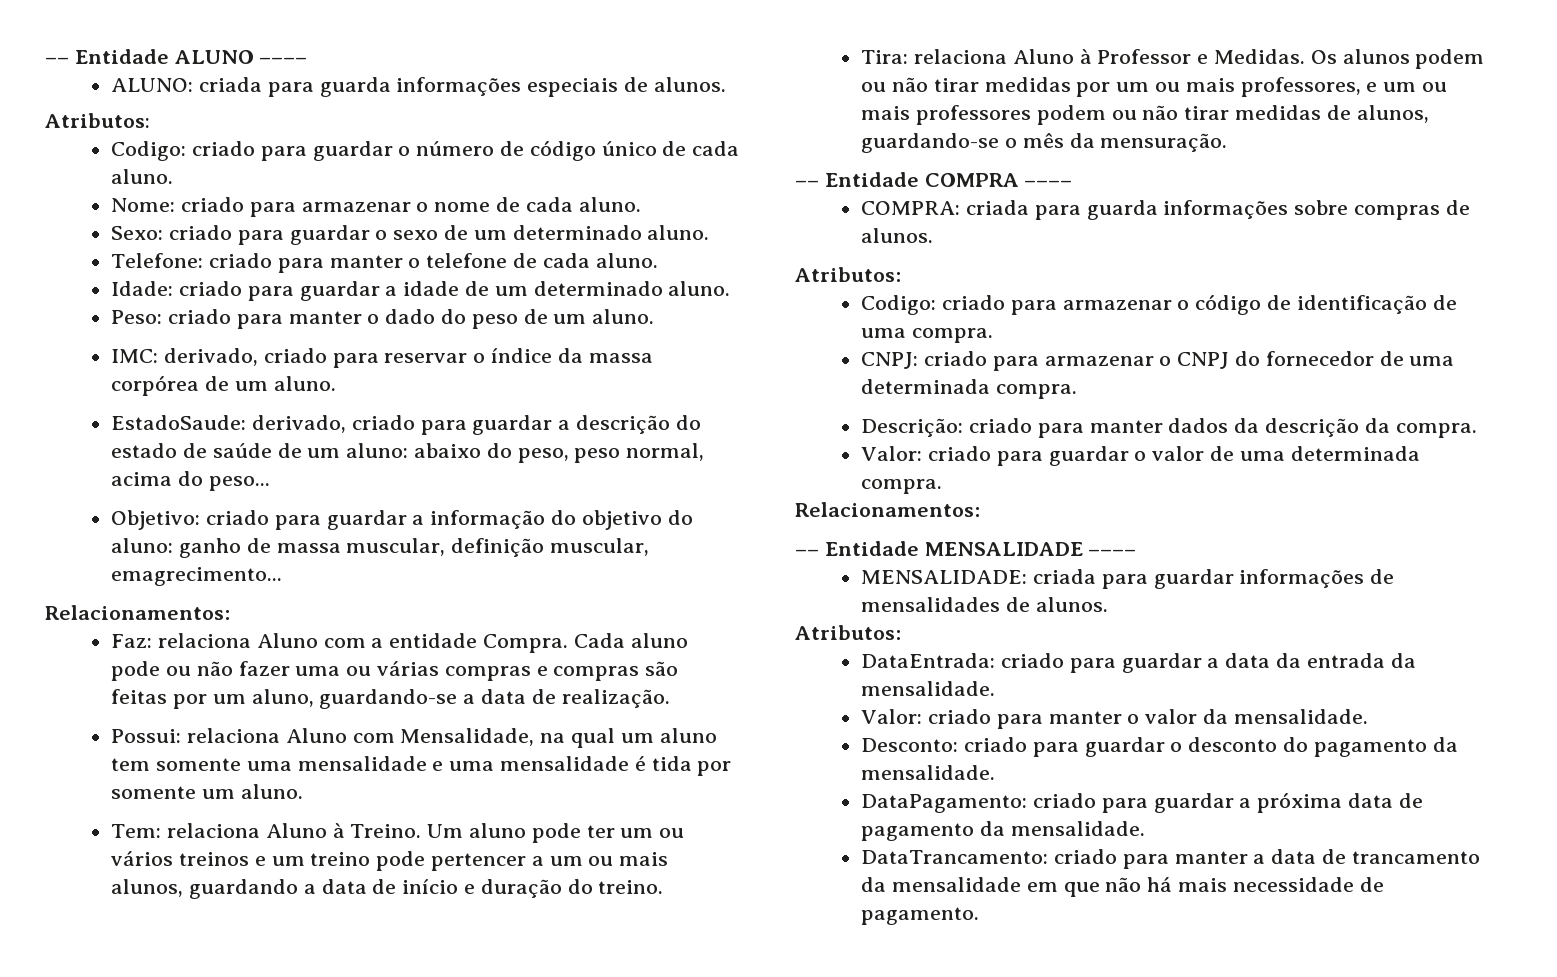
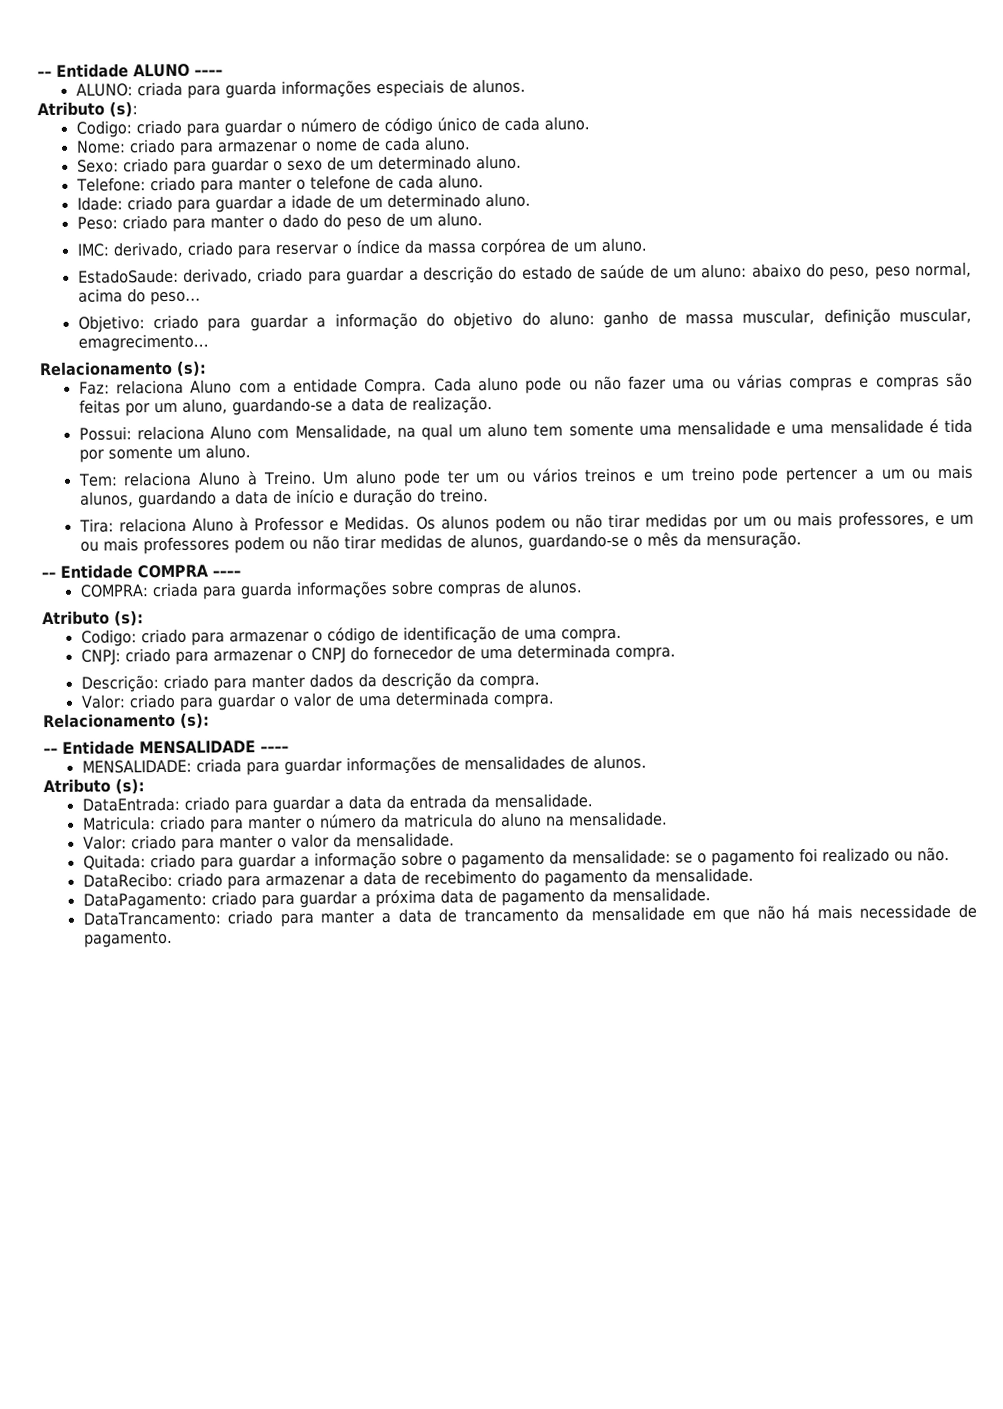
[45,113,150,128] Atributos: -> [37,101,138,118] Atributo (s):
[45,605,230,620] Relacionamentos: -> [39,360,207,377] Relacionamento (s):
[795,267,901,282] Atributos: -> [42,610,144,627] Atributo (s):
[795,502,980,517] Relacionamentos: -> [43,712,210,729] Relacionamento (s):
[795,625,901,640] Atributos: -> [43,778,145,795] Atributo (s):
(996, 688) none -> [81,811,668,833] // Matricula: criado para manter o número da matricula do aluno na mensalidade.
[861,737,1278,757] Desconto: criado para guardar o desconto -> [82,847,950,871] [82,869,517,890] Quitada: criado para guardar a informação sobre o pagamento da mensalidade: se o pagamento foi realizado ou não. // DataRecibo: criado para armazenar a data de recebimento

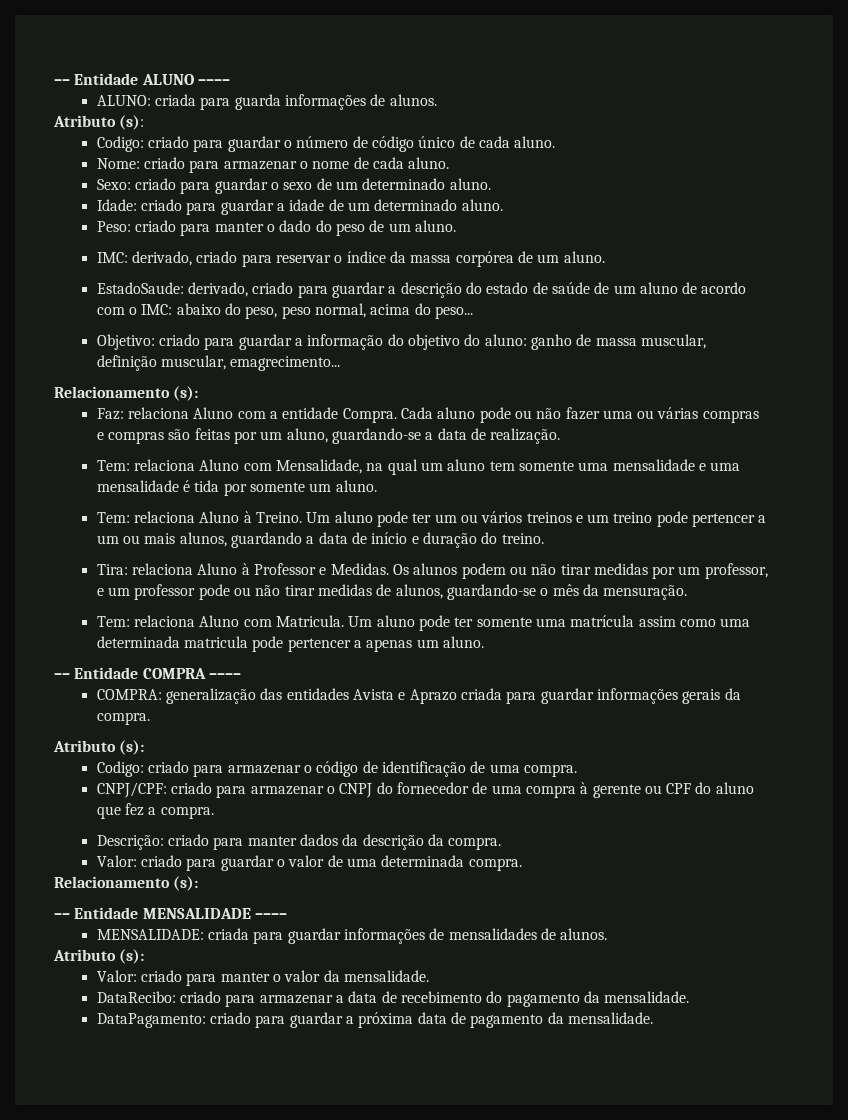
[375,79,445,98] especiais -> (366, 102) none
[75,174,484,194] // Telefone: criado para manter o telefone de cada aluno. -> (491, 184) none
[701,263,748,279] aluno: -> [639,282,747,294] [96,304,173,315] aluno de acordo com o IMC:
[78,426,132,441] Possui: -> [96,460,130,471] Tem:
[772,511,975,530] [79,535,285,555] ou mais professores, e um ou mais professores podem -> [704,563,768,579] [96,584,230,600] professor, e um professor pode
(802, 540) none -> [96,615,751,631] [96,636,484,652] // Tem: relaciona Aluno com Matricula. Um aluno pode ter somente uma matrícula assim como uma determinada matricula pode pertencer a apenas um aluno.
[151,579,583,600] criada para guarda informações sobre compras de alunos. -> [165,688,741,704] [96,712,150,725] generalização das entidades Avista e Aprazo criada para guardar informações gerais da compra.
[80,649,121,666] CNPJ: -> [96,782,167,798] CNPJ/CPF:
[516,644,611,659] determinada -> [525,782,754,798] [96,803,157,819] compra à gerente ou CPF do aluno que fez a
[81,793,593,814] [81,811,668,833] // DataEntrada: criado para guardar a data da entrada da mensalidade. // Matricula: criado para manter o número da matricula do aluno na mensalidade. -> (145, 956) none
[82,847,950,871] // Quitada: criado para guardar a informação sobre o pagamento da mensalidade: se o pagamento foi realizado ou não. -> (429, 976) none
[82,903,977,927] [83,930,173,948] // DataTrancamento: criado para manter a data de trancamento da mensalidade em que não há mais necessidade de pagamento. -> (653, 1018) none

